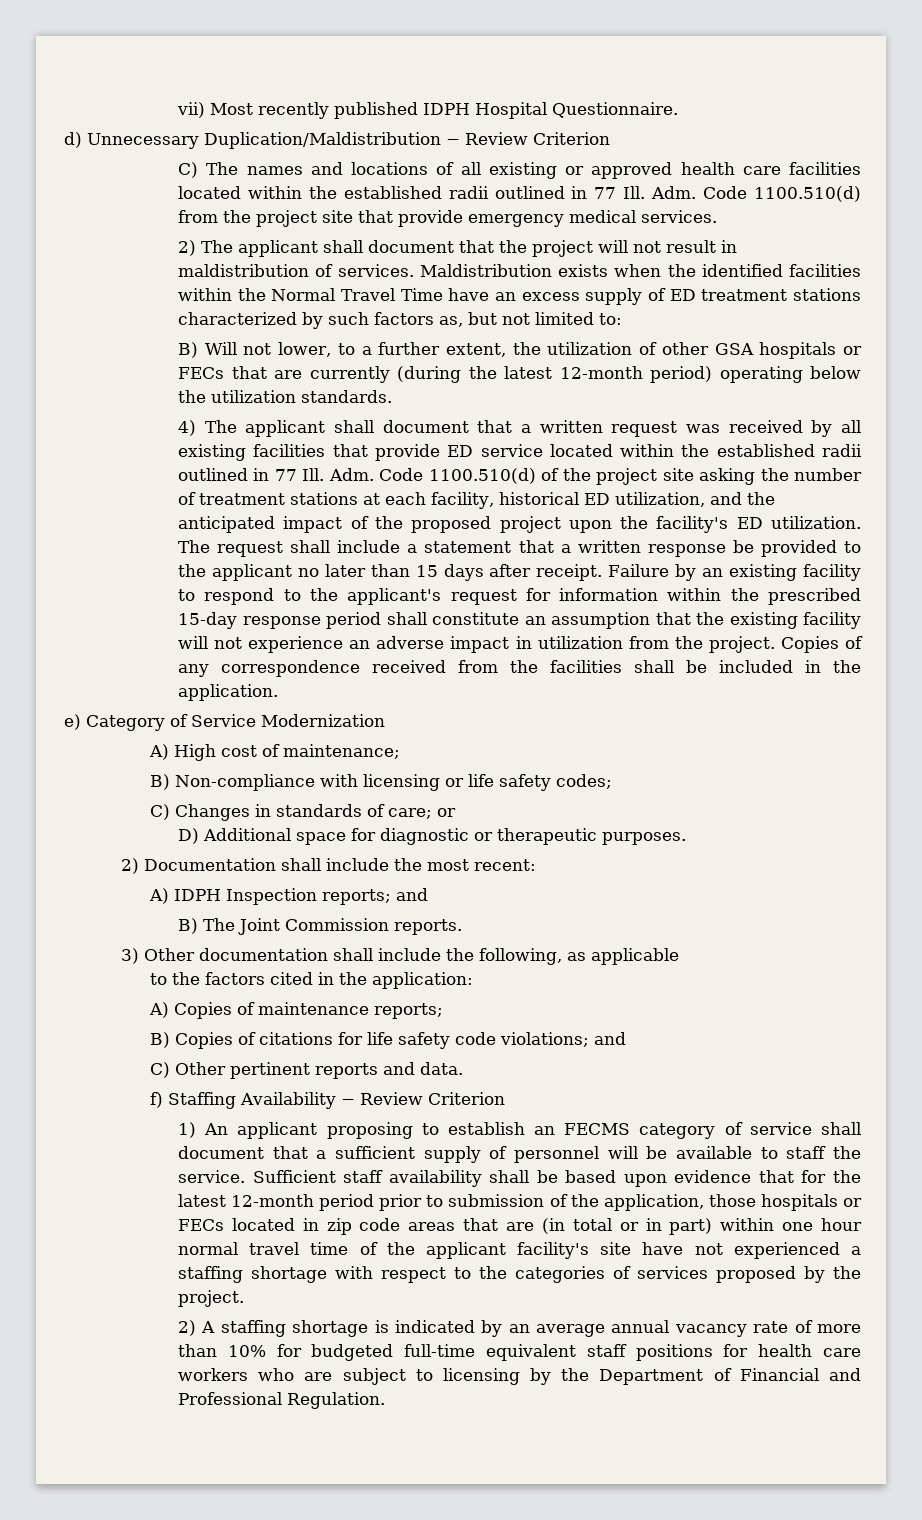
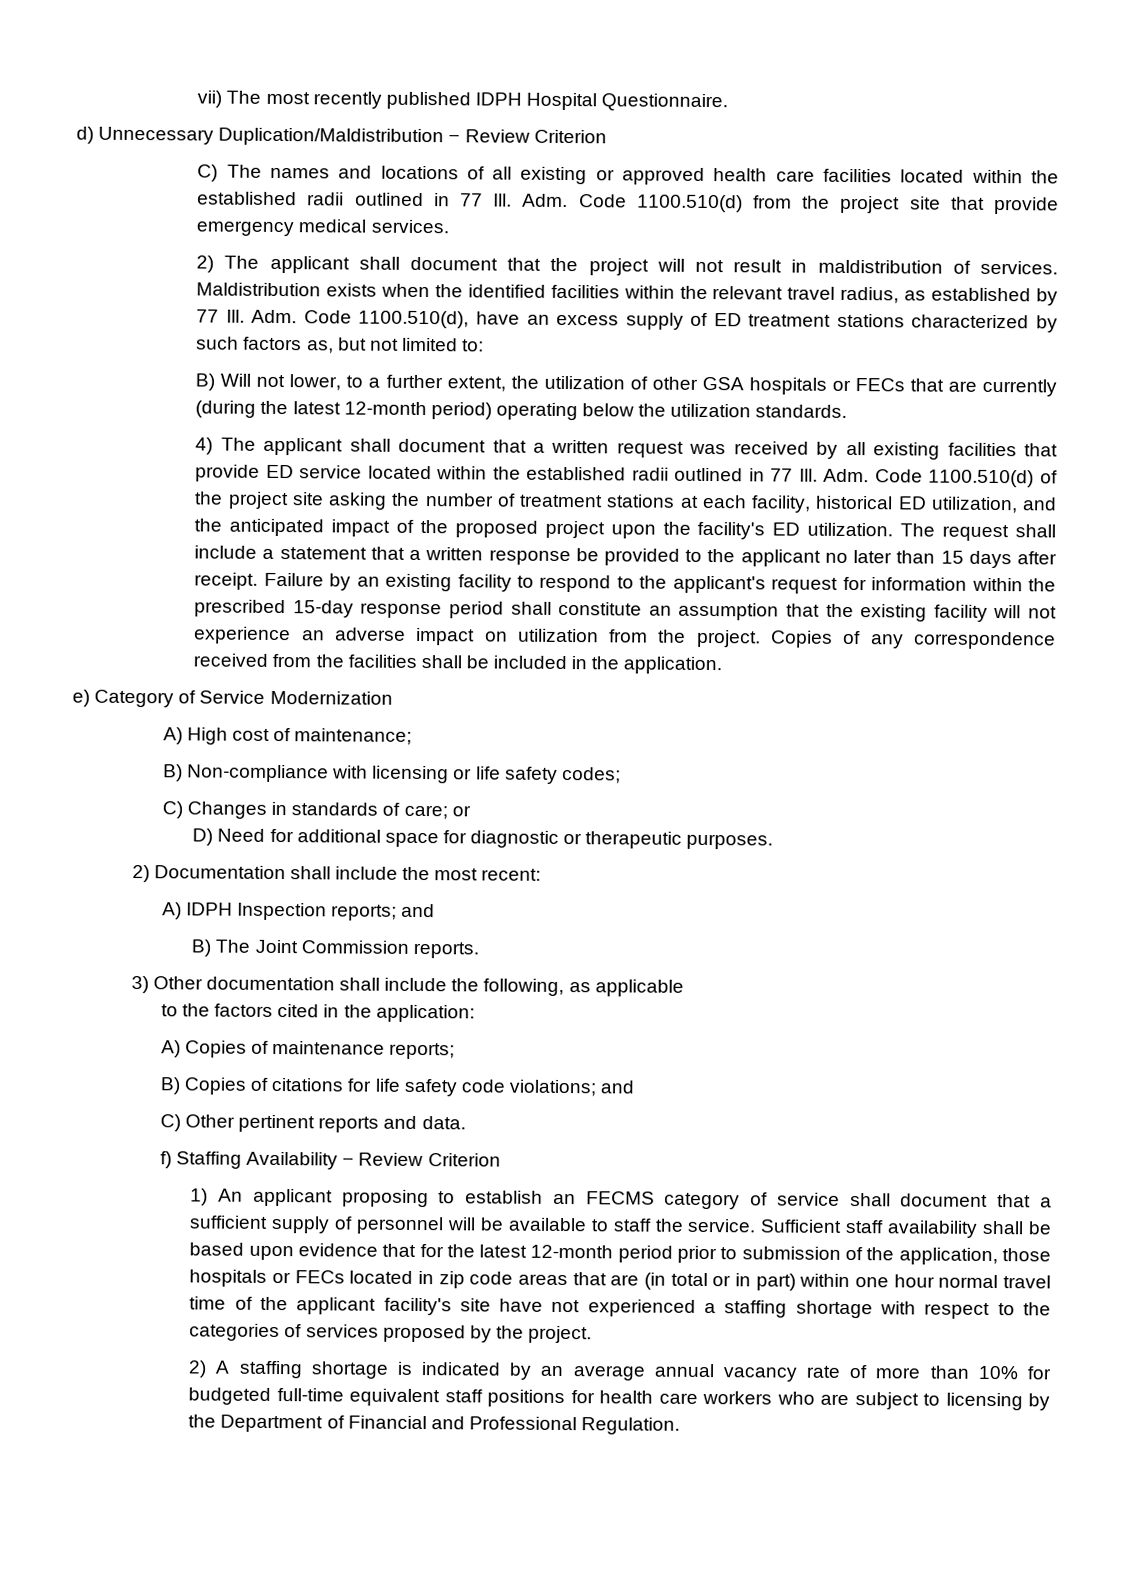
[210,103,254,115] Most -> [226,90,310,105] The most
[271,288,443,301] Normal Travel Time -> [712,286,1059,306] [196,309,470,329] relevant travel radius, as established by 77 Ill. Adm. Code 1100.510(d),
[515,636,532,649] in -> [484,631,508,642] on
[203,828,292,841] Additional -> [217,828,381,843] Need for additional

